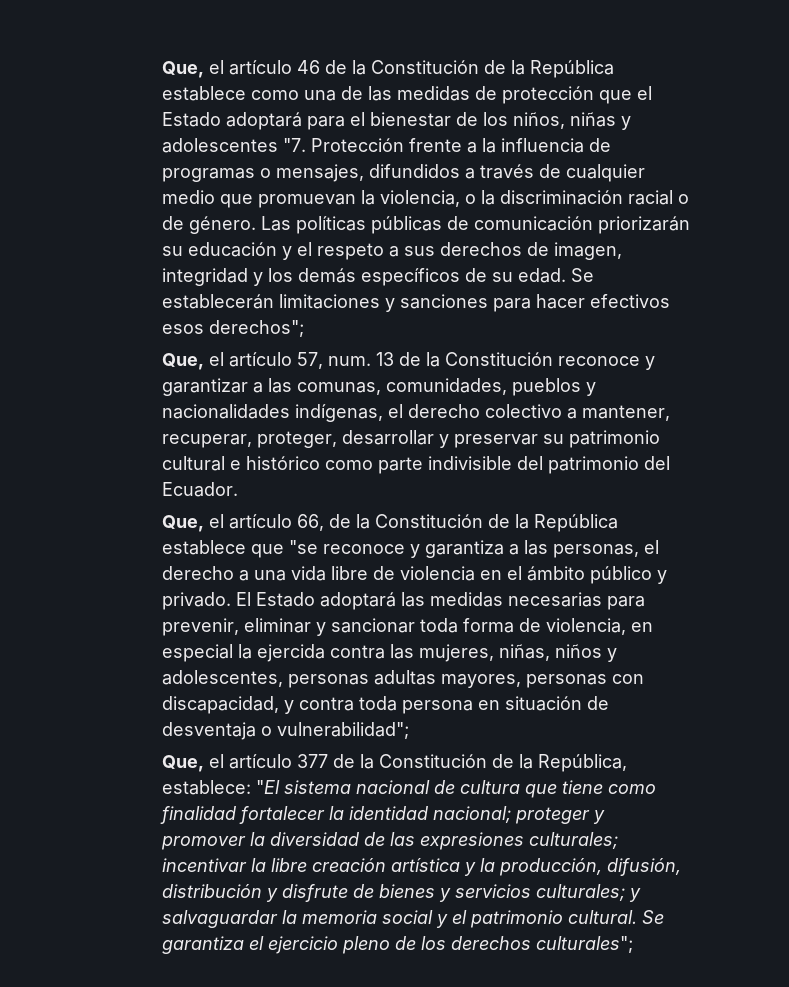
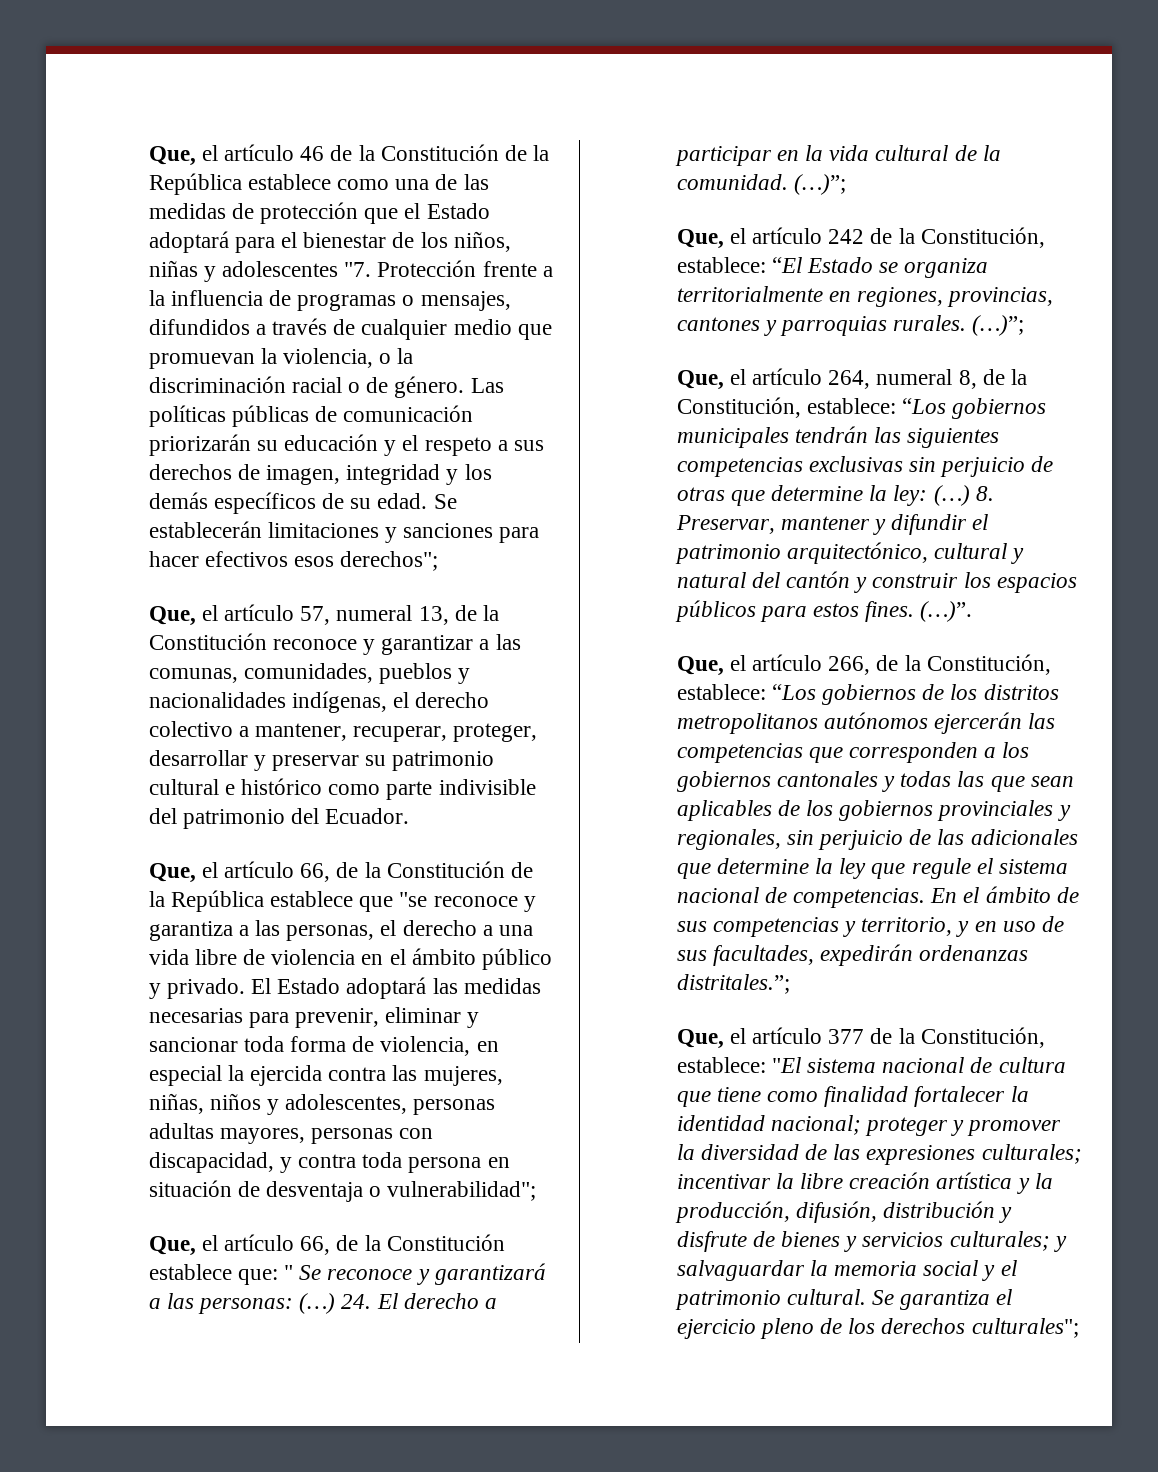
[328,352,395,366] num. 13 -> [336,605,449,625] numeral 13,
(410, 730) none -> [148,1234,505,1256] [148,1263,546,1285] [148,1293,498,1314] [674,145,1001,166] [676,174,846,195] [676,227,1045,249] [676,257,989,278] [676,286,1054,307] [676,315,1025,336] [676,368,1028,390] [676,397,1047,419] [676,426,1000,448] [676,456,1054,477] [676,485,994,506] [675,514,989,535] [674,542,1025,564] [676,571,1077,593] [674,600,973,622] [676,654,1051,676] [676,684,1059,705] [676,712,1056,734] [676,742,1030,763] [676,771,1074,792] [676,800,1071,821] [676,829,1078,850] [676,858,1069,879] [676,886,1079,908] [676,916,1065,937] [676,944,1029,966] [676,974,790,994] // Que, el artículo 66, de la Constitución establece que: " Se reconoce y garantizará a las personas: (…) 24. El derecho a participar en la vida cultural de la comunidad. (…)”; // Que, el artículo 242 de la Constitución, establece: “El Estado se organiza territorialmente en regiones, provincias, cantones y parroquias rurales. (…)”; // Que, el artículo 264, numeral 8, de la Constitución, establece: “Los gobiernos municipales tendrán las siguientes competencias exclusivas sin perjuicio de otras que determine la ley: (…) 8. Preservar, mantener y difundir el patrimonio arquitectónico, cultural y natural del cantón y construir los espacios públicos para estos fines. (…)”. // Que, el artículo 266, de la Constitución, establece: “Los gobiernos de los distritos metropolitanos autónomos ejercerán las competencias que corresponden a los gobiernos cantonales y todas las que sean aplicables de los gobiernos provinciales y regionales, sin perjuicio de las adicionales que determine la ley que regule el sistema nacional de competencias. En el ámbito de sus competencias y territorio, y en uso de sus facultades, expedirán ordenanzas distritales.”;
[379,754,628,772] Constitución de la República, -> [920,1027,1045,1048] Constitución,

